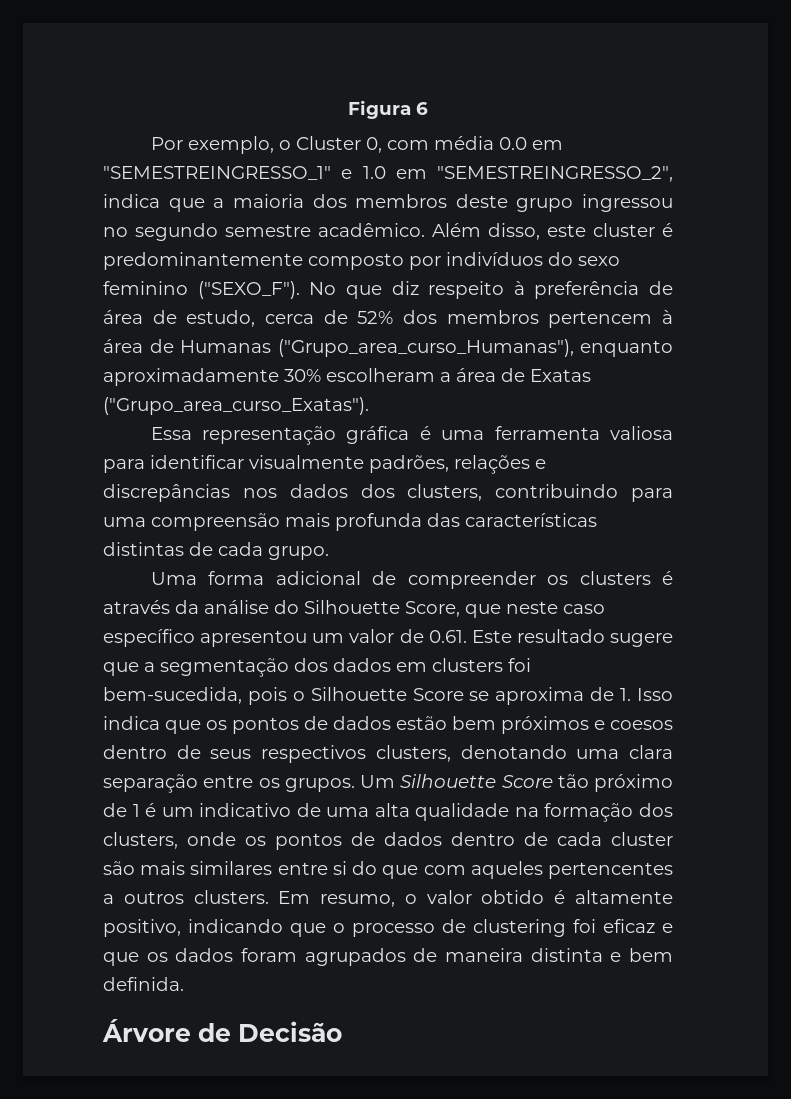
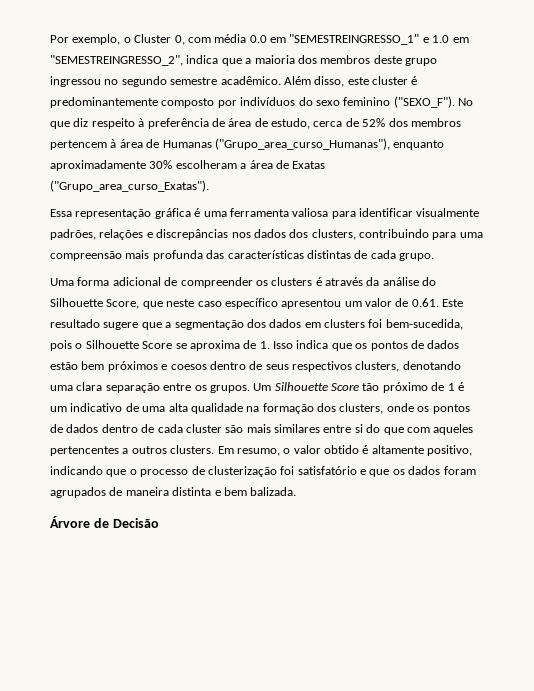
[348,100,428,119] Figura 6 // -> (50, 39) none
[473,919,655,937] clustering foi eficaz -> [207,466,357,477] clusterização foi satisfatório
[103,977,184,991] definida. -> [250,487,297,496] balizada.

